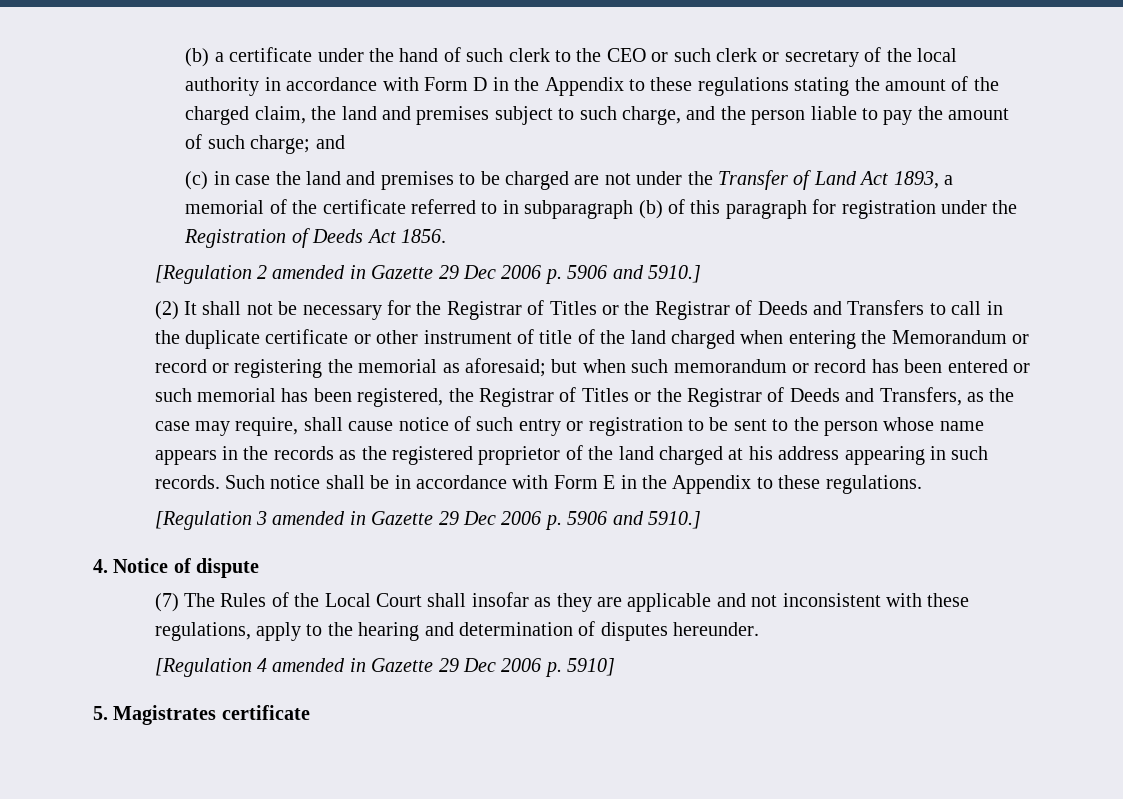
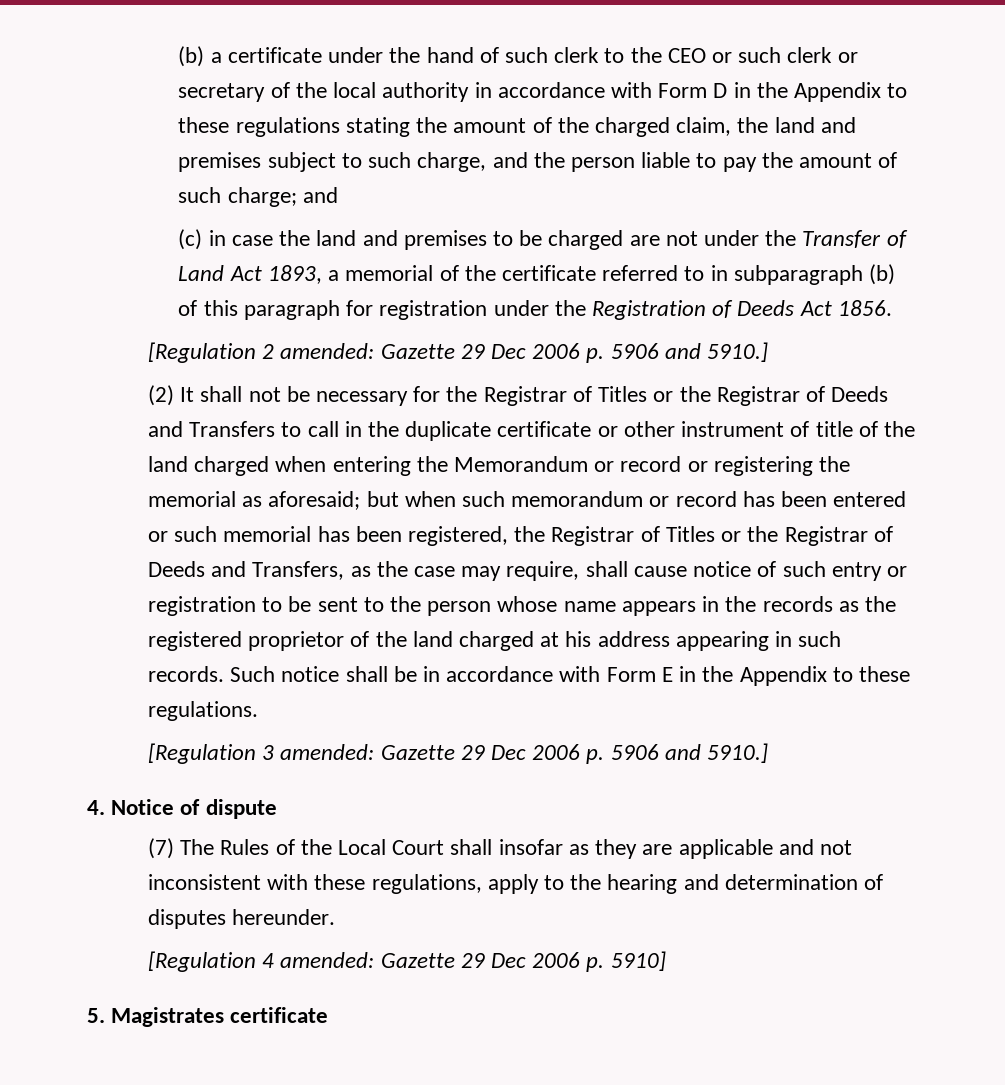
[272,265,366,279] amended in -> [280,343,375,359] amended:
[272,511,366,525] amended in -> [280,744,375,760] amended:
[272,658,366,672] amended in -> [280,952,375,968] amended:

